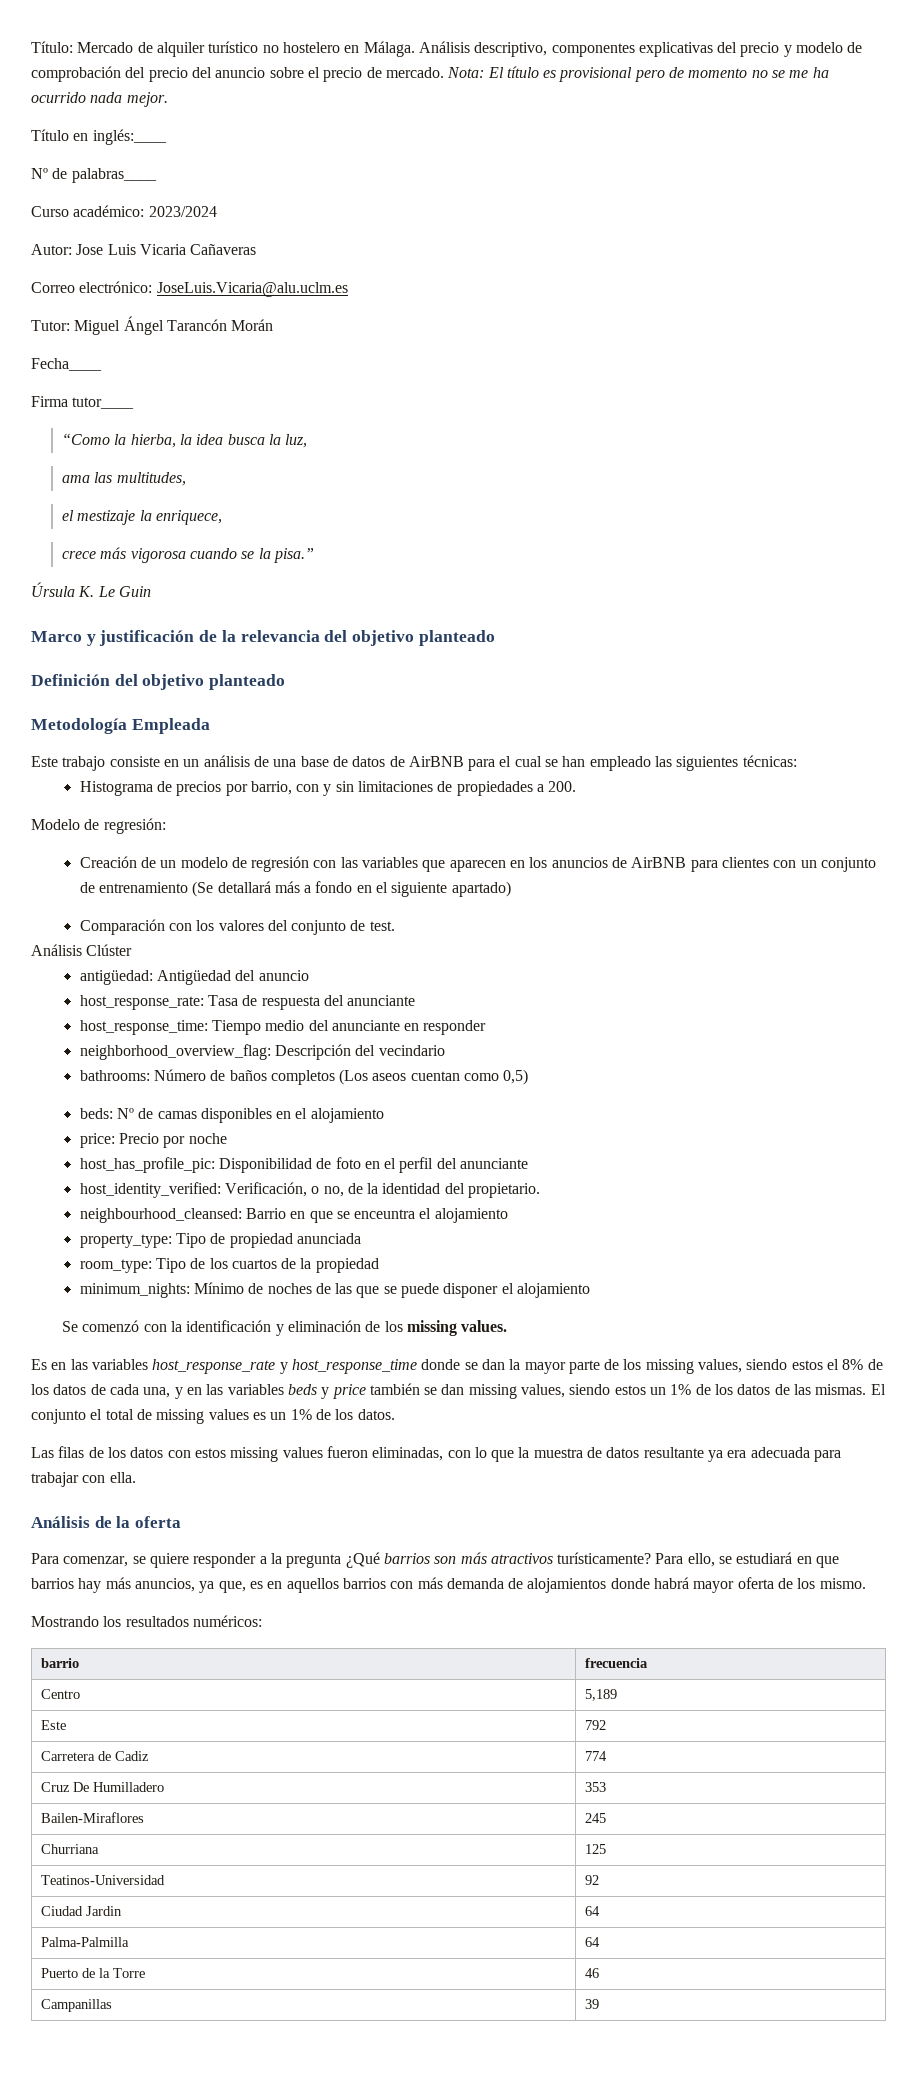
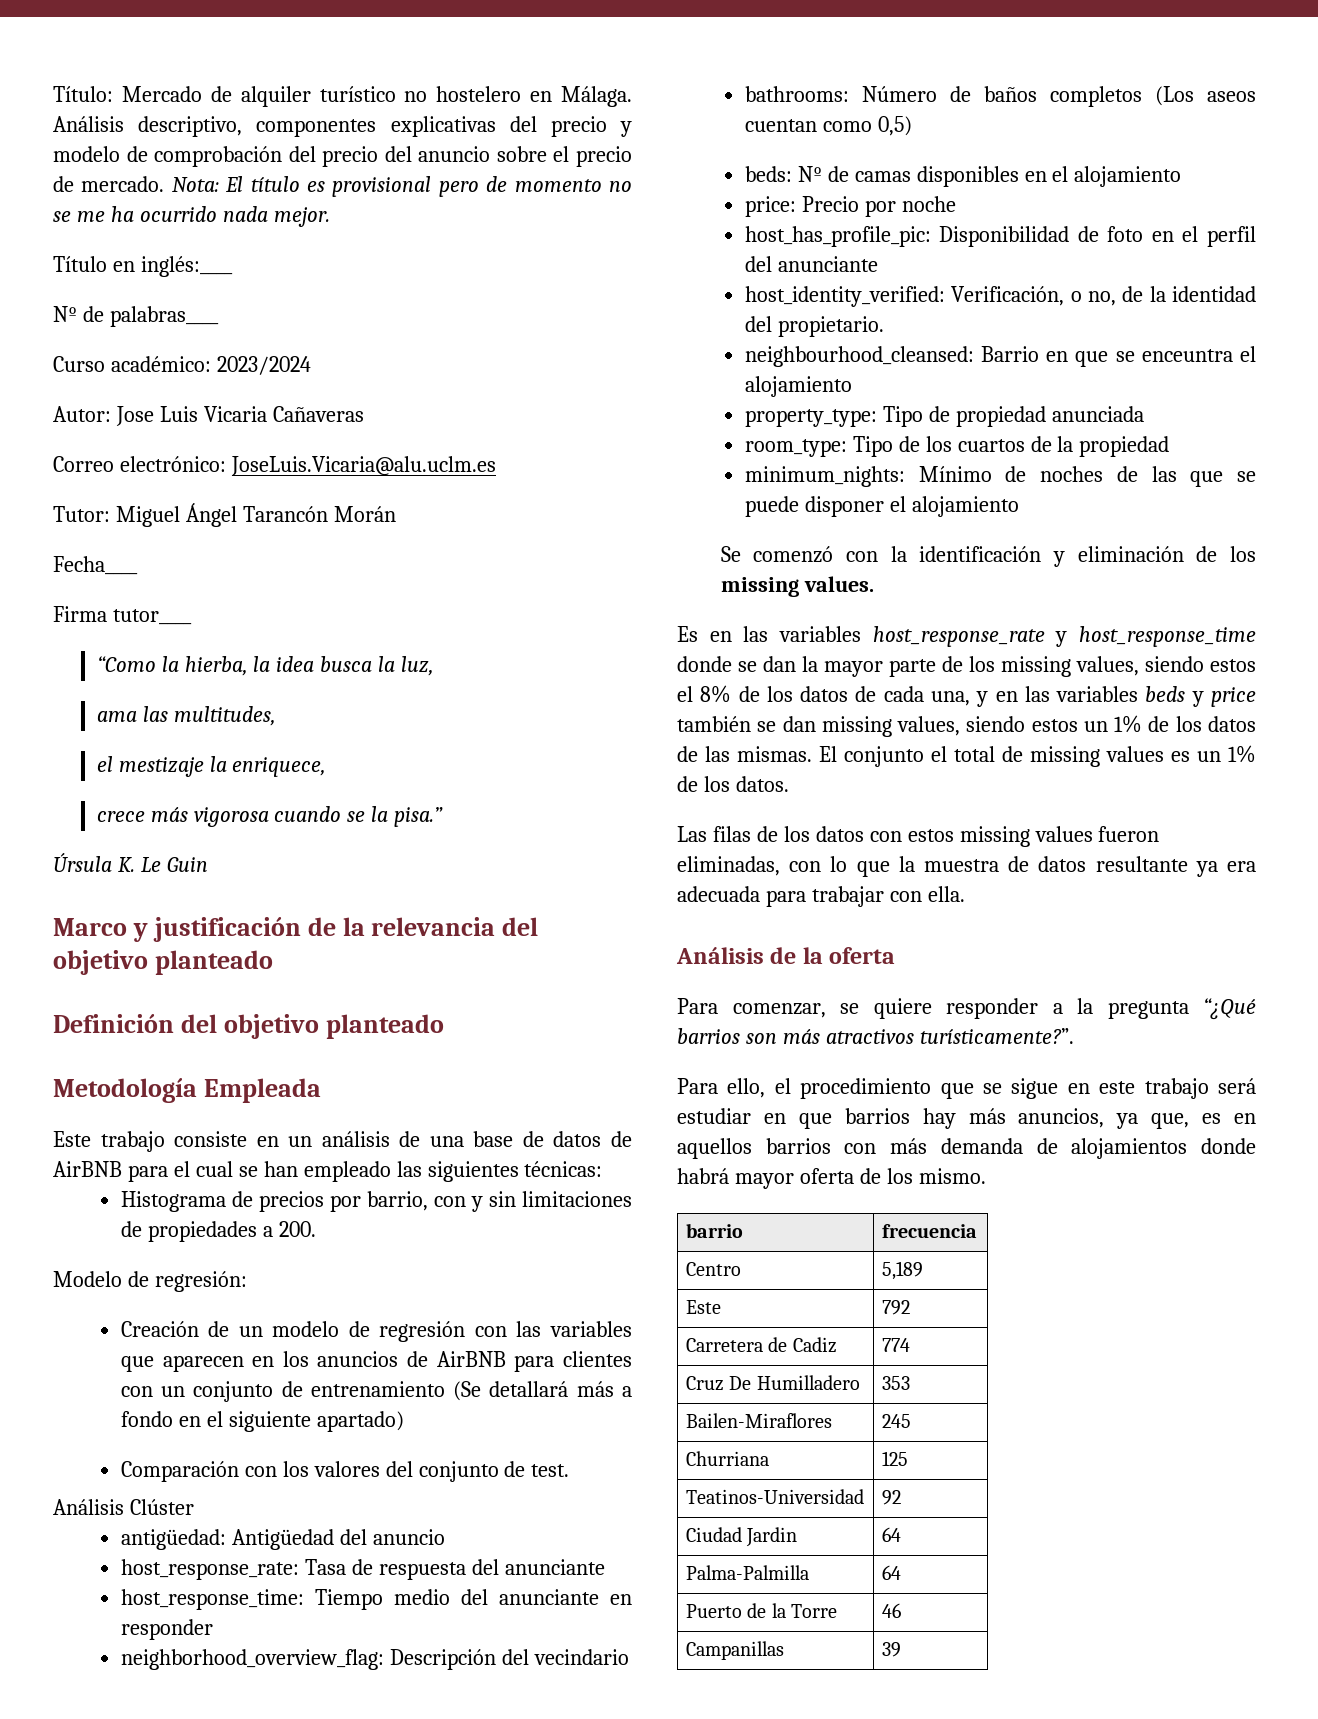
[345,1552,380,1568] ¿Qué -> [1203,998,1256,1020] “¿Qué
[557,1552,652,1564] turísticamente? -> [919,1028,1074,1044] turísticamente?”. //
[719,1552,793,1564] se estudiará -> [774,1078,1256,1099] [677,1108,751,1124] el procedimiento que se sigue en este trabajo será estudiar
[31,1615,262,1627] // Mostrando los resultados numéricos: -> (986, 1176) none

